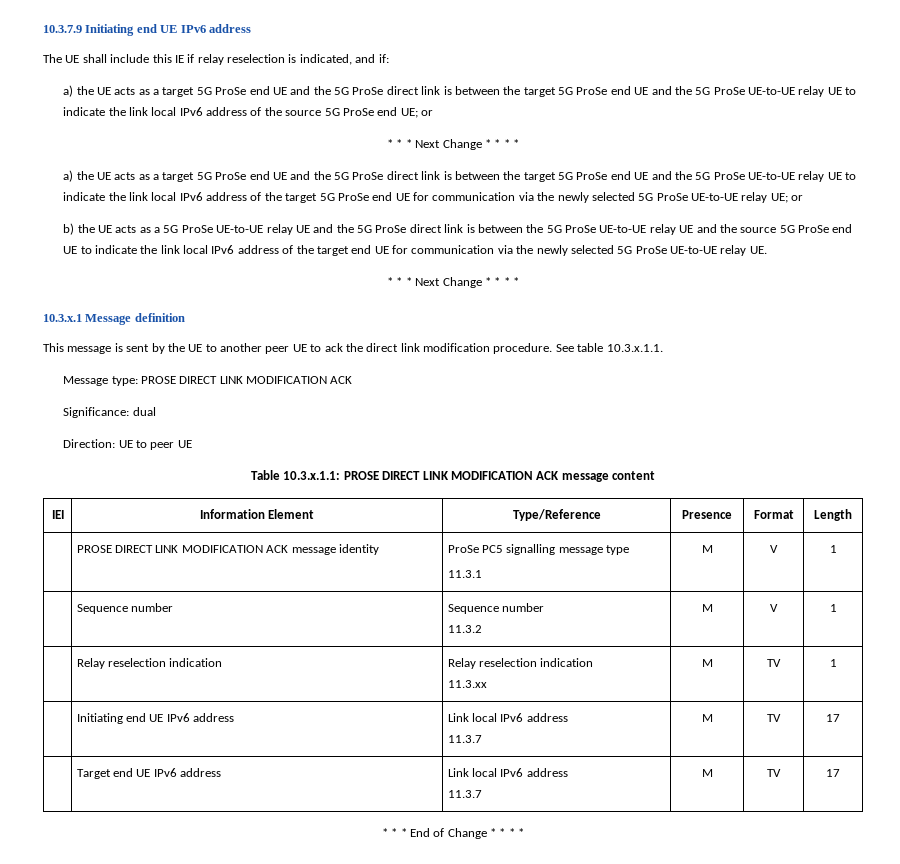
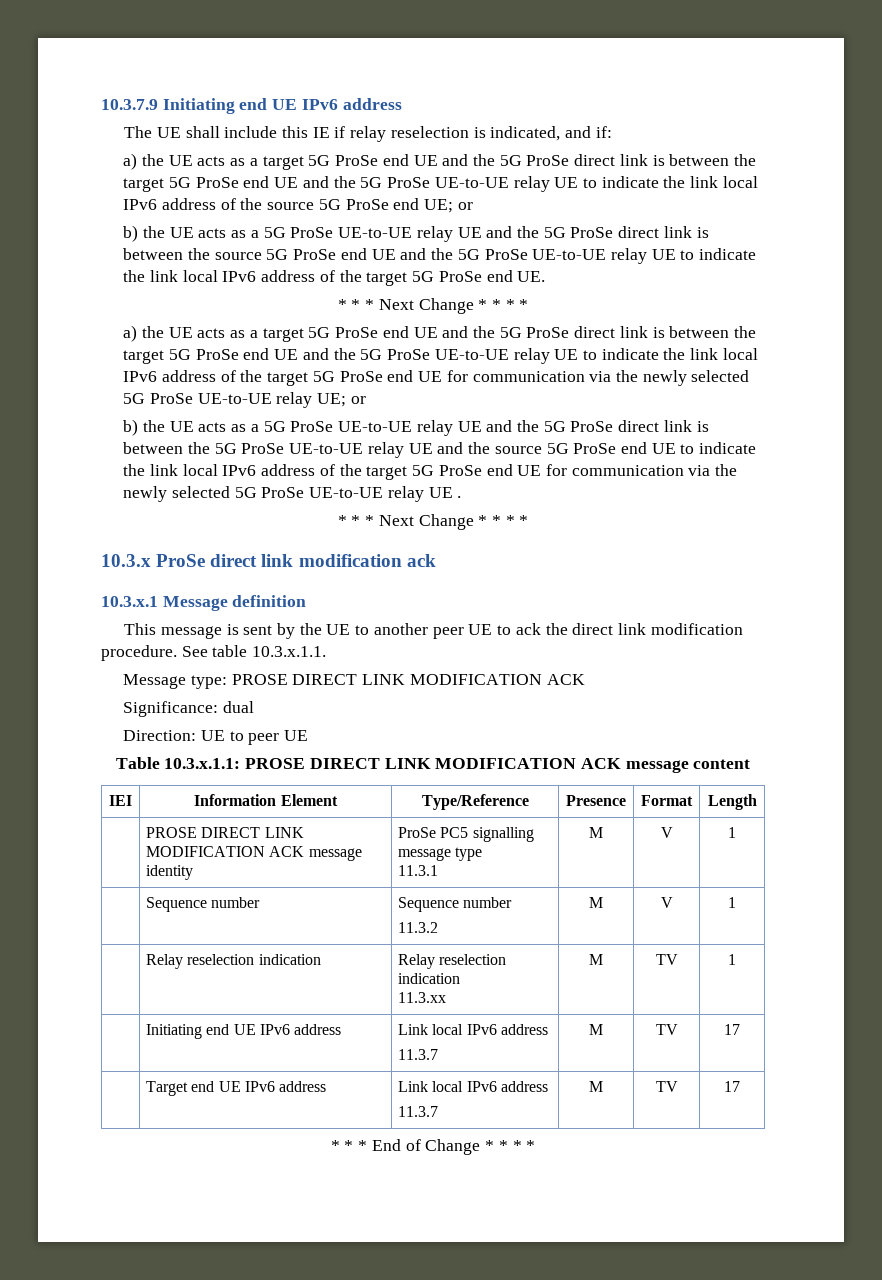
(434, 113) none -> [123,225,709,242] [123,248,757,264] [123,270,546,286] // b) the UE acts as a 5G ProSe UE-to-UE relay UE and the 5G ProSe direct link is between the source 5G ProSe end UE and the 5G ProSe UE-to-UE relay UE to indicate the link local IPv6 address of the target 5G ProSe end UE.
(349, 251) none -> [412,465,482,476] 5G ProSe
[749,246,767,254] [387,277,519,288] UE. // * * * Next Change * * * * -> [428,487,462,498] [337,514,529,530] [101,554,436,567] UE . // * * * Next Change * * * * // 10.3.x ProSe direct link modification ack

